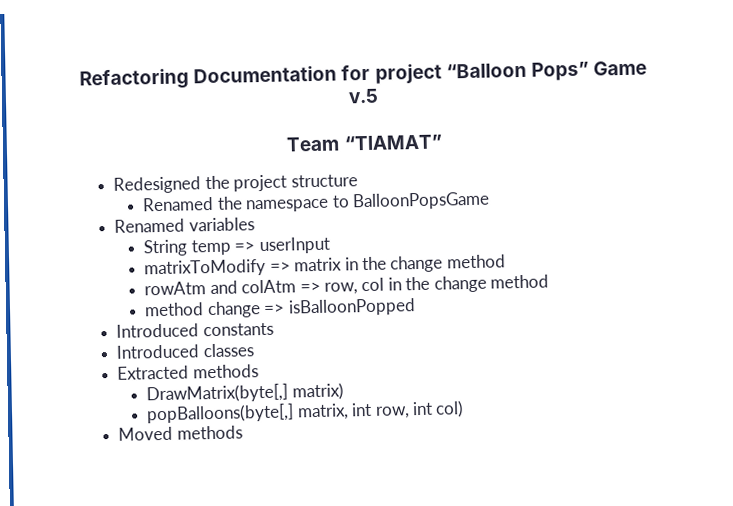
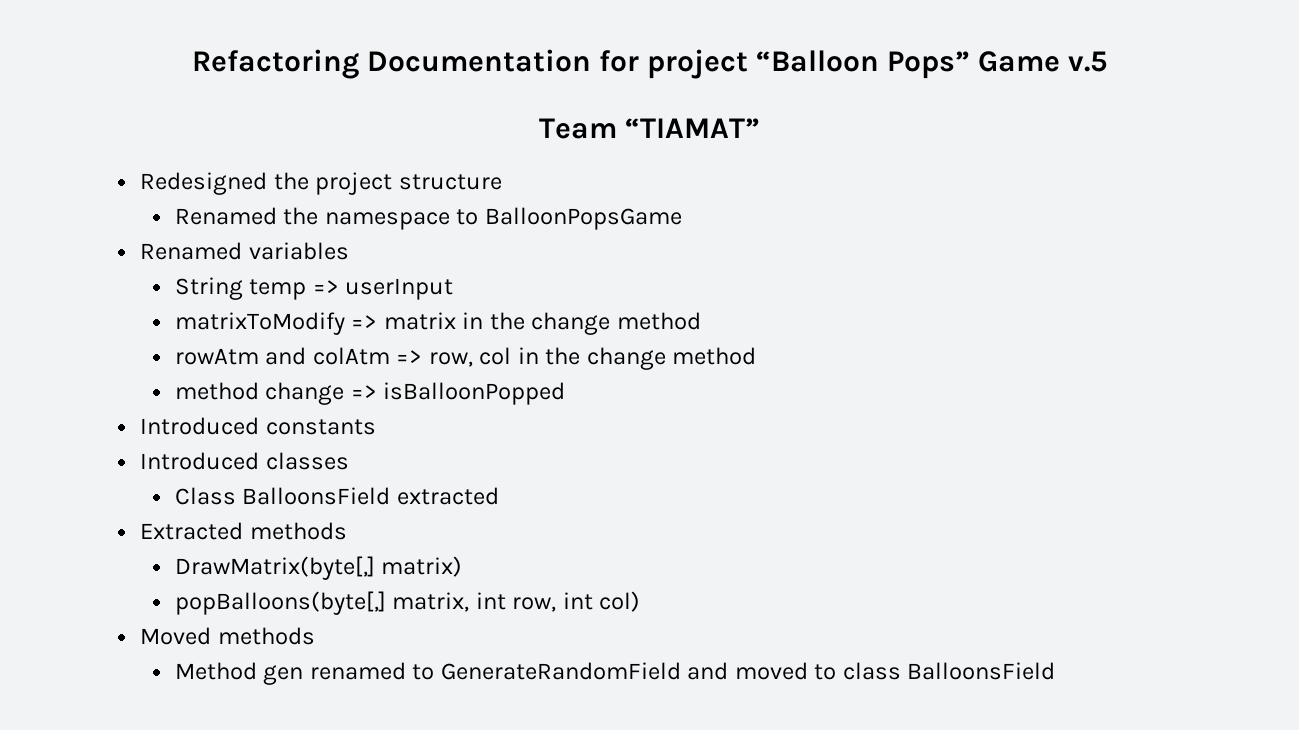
(254, 350) none -> [174,487,499,505] // Class BalloonsField extracted
(243, 432) none -> [174,662,1056,685] // Method gen renamed to GenerateRandomField and moved to class BalloonsField

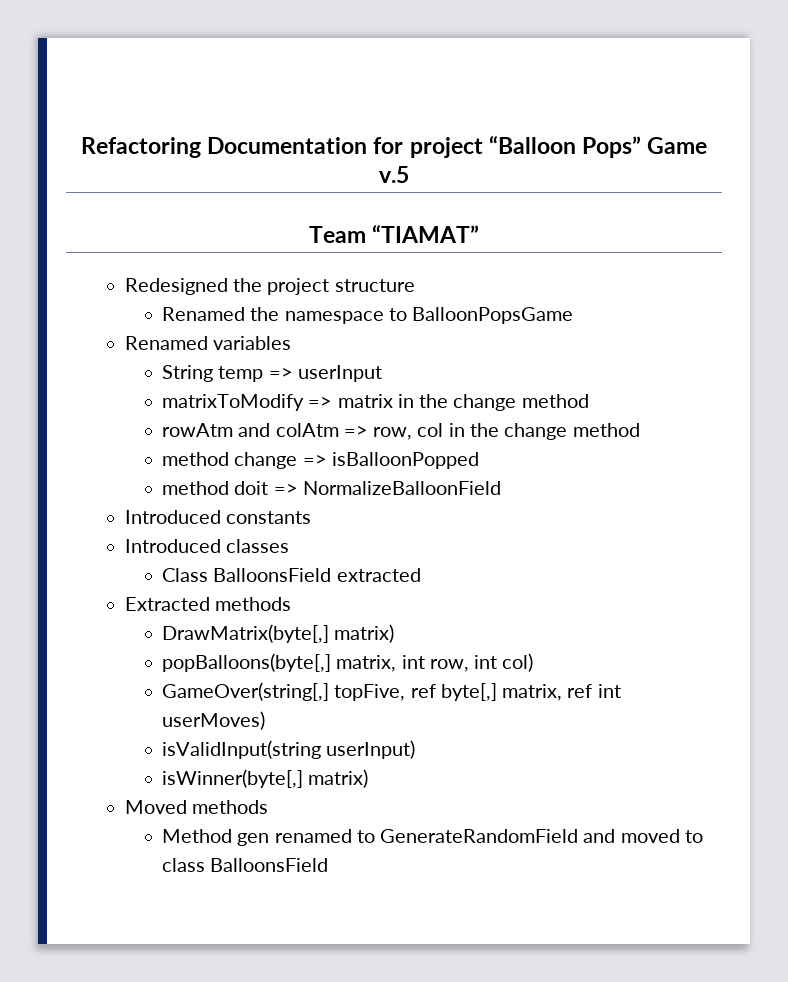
(566, 393) none -> [162,481,501,495] // method doit => NormalizeBalloonField
(641, 601) none -> [162,682,621,701] [162,711,266,730] [162,740,416,759] [162,769,369,788] // GameOver(string[,] topFive, ref byte[,] matrix, ref int userMoves) // isValidInput(string userInput) // isWinner(byte[,] matrix)

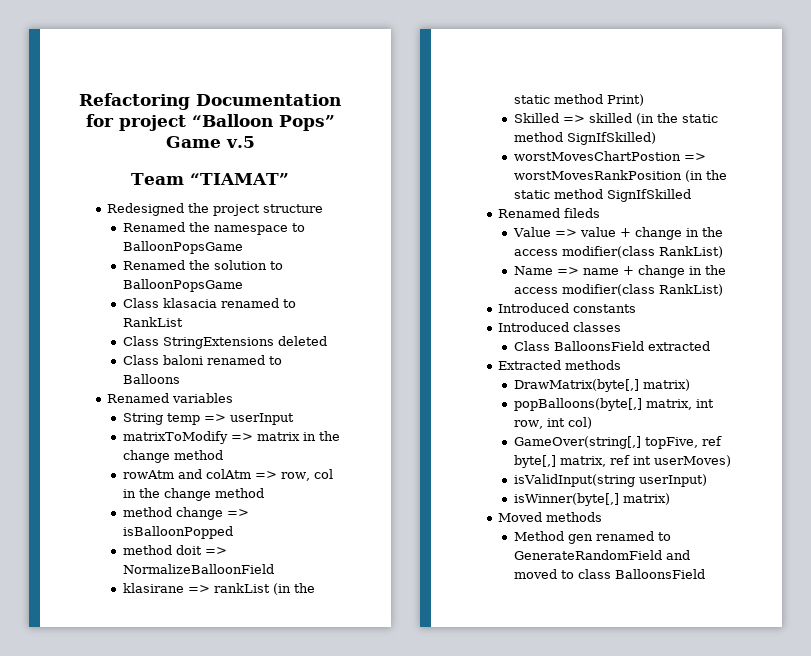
(574, 315) none -> [122,260,283,270] [122,279,243,292] [122,298,296,308] [122,317,183,327] [122,336,327,349] [122,355,282,365] [122,374,180,384] // Renamed the solution to BalloonPopsGame // Class klasacia renamed to RankList // Class StringExtensions deleted // Class baloni renamed to Balloons
(501, 488) none -> [122,583,315,595] [513,94,644,106] [513,113,718,125] [513,132,656,145] [513,151,706,161] [513,170,727,182] [513,189,691,202] [498,208,601,218] [512,227,723,240] [513,246,723,258] [513,265,726,278] [513,284,723,296] // klasirane => rankList (in the static method Print) // Skilled => skilled (in the static method SignIfSkilled) // worstMovesChartPostion => worstMovesRankPosition (in the static method SignIfSkilled // Renamed fileds // Value => value + change in the access modifier(class RankList) // Name => name + change in the access modifier(class RankList)

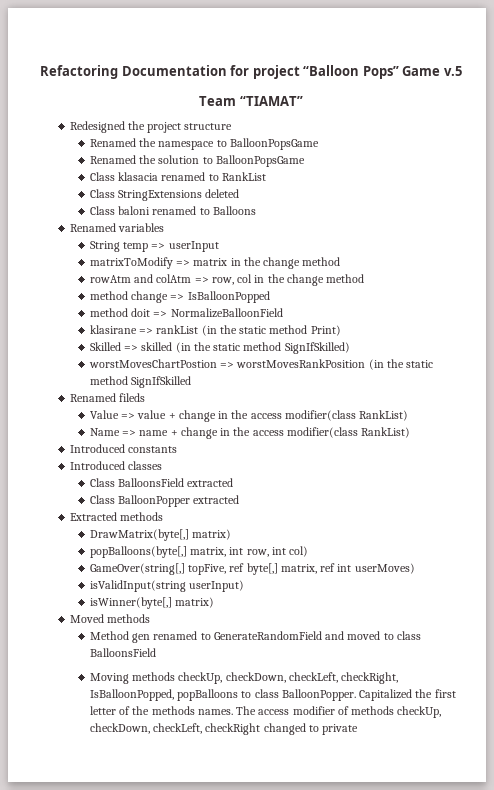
[122,526,233,539] isBalloonPopped -> [187,291,270,303] IsBalloonPopped
(710, 346) none -> [89,495,240,507] // Class BalloonPopper extracted
(705, 574) none -> [89,672,399,684] [89,689,456,701] [89,706,442,718] [89,723,359,735] // Moving methods checkUp, checkDown, checkLeft, checkRight, IsBalloonPopped, popBalloons to class BalloonPopper. Capitalized the first letter of the methods names. The access modifier of methods checkUp, checkDown, checkLeft, checkRight changed to private

